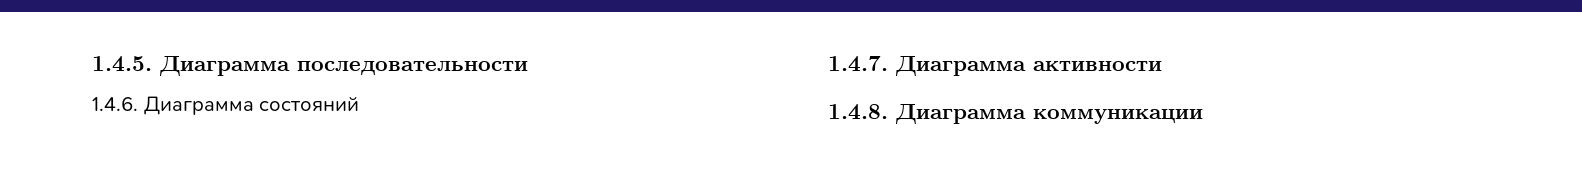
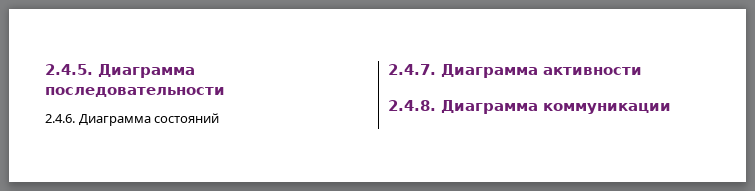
[92,56,152,72] 1.4.5. -> [45,64,93,75] 2.4.5.
[92,97,138,111] 1.4.6. -> [45,114,75,123] 2.4.6.
[828,56,888,72] 1.4.7. -> [388,64,436,75] 2.4.7.
[828,104,888,120] 1.4.8. -> [388,100,436,111] 2.4.8.

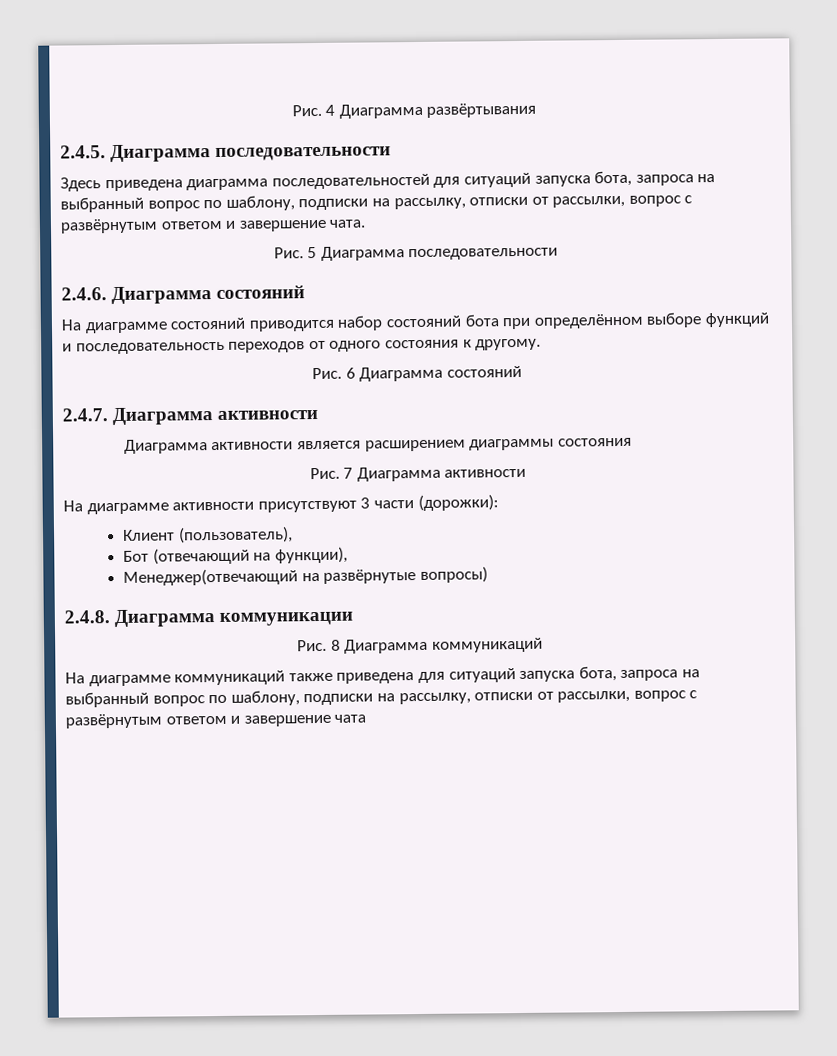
(45, 69) none -> [291,102,537,119] Рис. 4 Диаграмма развёртывания //
[45,113,220,126] [388,64,642,78] [388,100,671,114] 2.4.6. Диаграмма состояний // 2.4.7. Диаграмма активности // 2.4.8. Диаграмма коммуникации -> [60,170,716,192] [60,195,693,213] [60,218,367,234] [273,246,559,261] [61,285,306,305] [61,312,770,334] [62,338,542,355] [312,365,522,382] [62,407,319,426] [123,437,632,454] [309,466,527,482] [63,494,499,515] [123,526,293,544] [123,546,348,565] [123,566,488,586] [64,609,354,628] [297,637,543,654] [65,666,700,687] [65,690,698,708] [65,713,367,729] Здесь приведена диаграмма последовательностей для ситуаций запуска бота, запроса на выбранный вопрос по шаблону, подписки на рассылку, отписки от рассылки, вопрос с развёрнутым ответом и завершение чата. // Рис. 5 Диаграмма последовательности // 2.4.6. Диаграмма состояний // На диаграмме состояний приводится набор состояний бота при определённом выборе функций и последовательность переходов от одного состояния к другому. // Рис. 6 Диаграмма состояний // 2.4.7. Диаграмма активности // Диаграмма активности является расширением диаграммы состояния // Рис. 7 Диаграмма активности // На диаграмме активности присутствуют 3 части (дорожки): // Клиент (пользователь), // Бот (отвечающий на функции), // Менеджер(отвечающий на развёрнутые вопросы) // 2.4.8. Диаграмма коммуникации // Рис. 8 Диаграмма коммуникаций // На диаграмме коммуникаций также приведена для ситуаций запуска бота, запроса на выбранный вопрос по шаблону, подписки на рассылку, отписки от рассылки, вопрос с развёрнутым ответом и завершение чата

